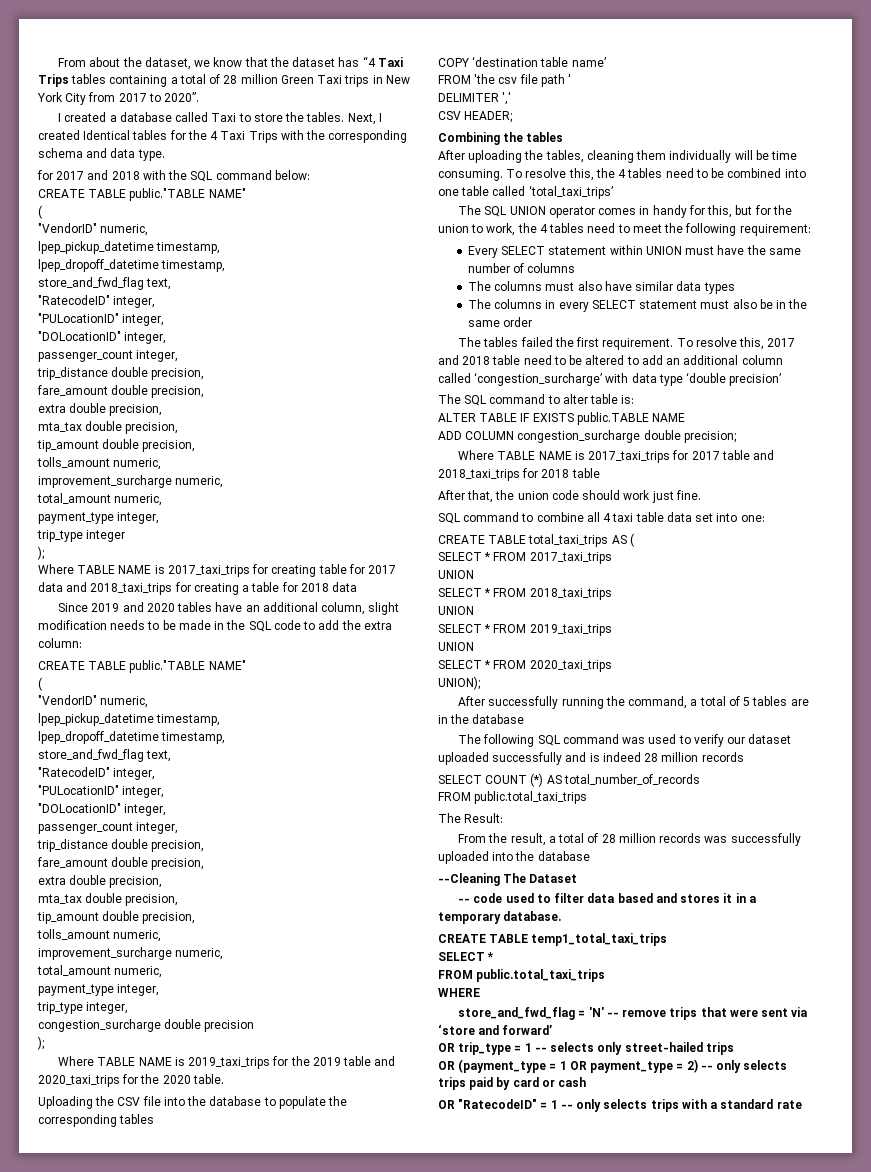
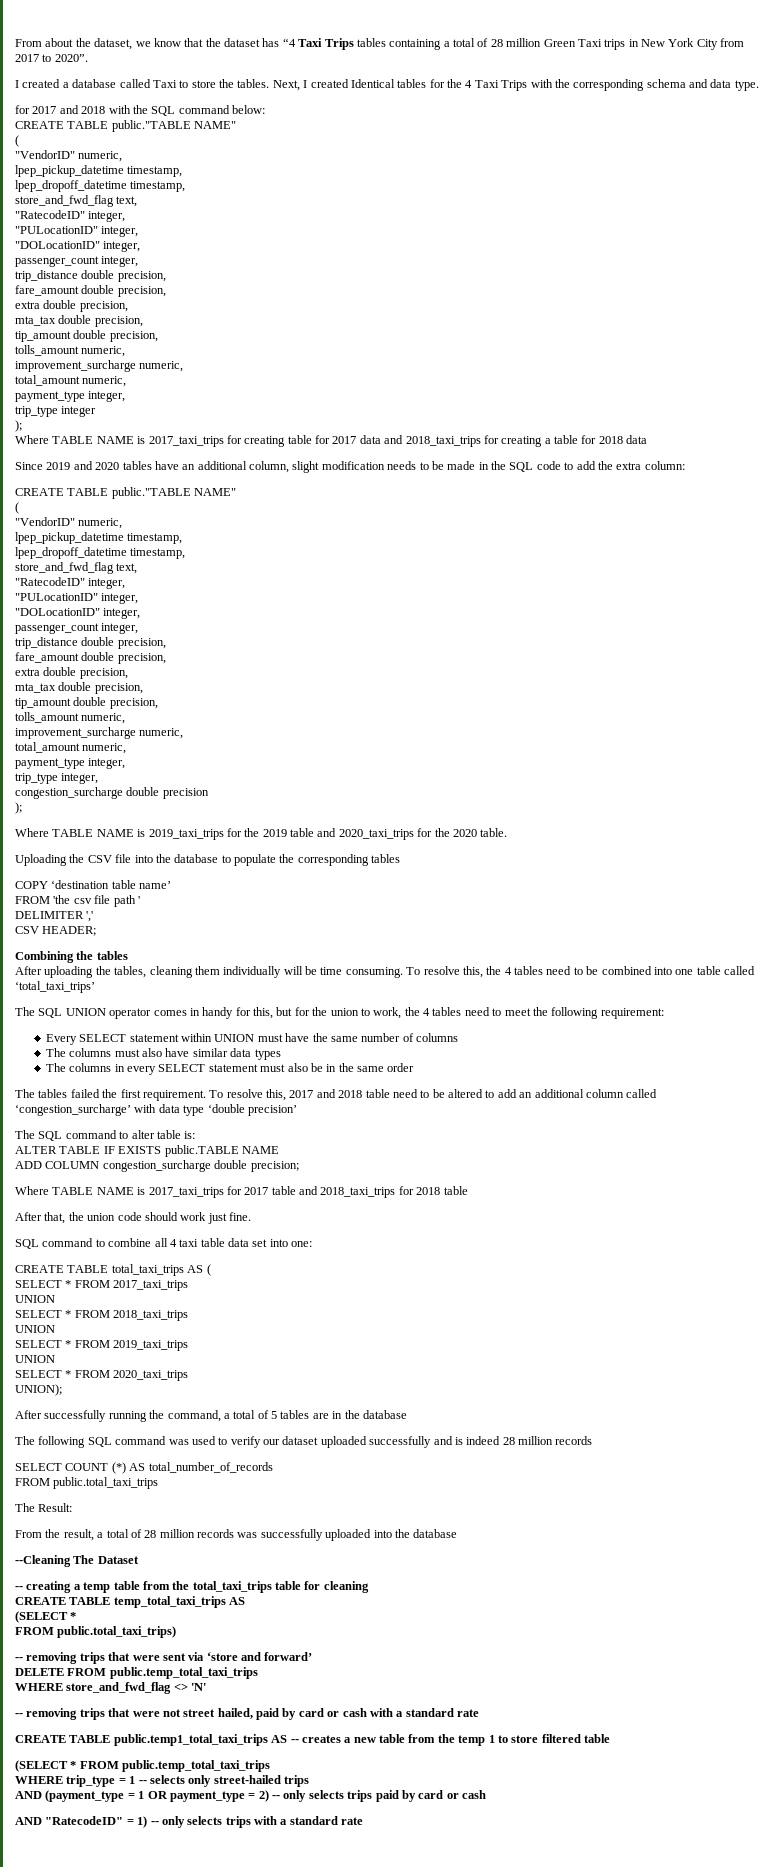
[473,893,756,903] [438,911,562,924] [438,933,668,946] [438,952,485,961] code used to filter data based and stores it in a temporary database. // CREATE TABLE temp1_total_taxi_trips // SELECT -> [26,1581,369,1593] [15,1596,246,1608] [15,1611,68,1623] creating a temp table from the total_taxi_trips table for cleaning // CREATE TABLE temp_total_taxi_trips AS // (SELECT
[476,969,606,982] [438,988,480,997] [458,1007,667,1020] public.total_taxi_trips // WHERE // store_and_fwd_flag = 'N' -- remove -> [57,1626,177,1638] [15,1652,78,1664] public.total_taxi_trips) // -- removing
[438,1043,455,1052] OR -> [15,1667,258,1679] [15,1682,207,1694] [15,1708,479,1720] [15,1734,610,1746] [15,1760,271,1772] [15,1776,63,1784] DELETE FROM public.temp_total_taxi_trips // WHERE store_and_fwd_flag <> 'N' // -- removing trips that were not street hailed, paid by card or cash with a standard rate // CREATE TABLE public.temp1_total_taxi_trips AS -- creates a new table from the temp 1 to store filtered table // (SELECT * FROM public.temp_total_taxi_trips // WHERE
[438,1061,455,1070] OR -> [15,1791,42,1799] AND
[438,1100,455,1109] OR -> [15,1817,42,1825] AND
[550,1100,558,1109] 1 -> [137,1816,148,1828] 1)

